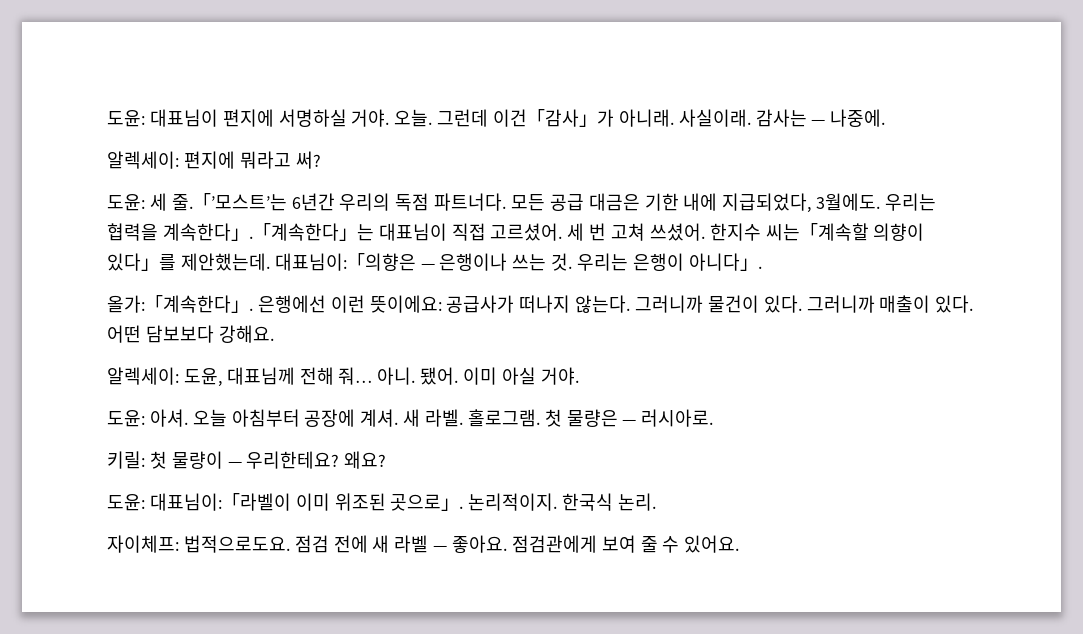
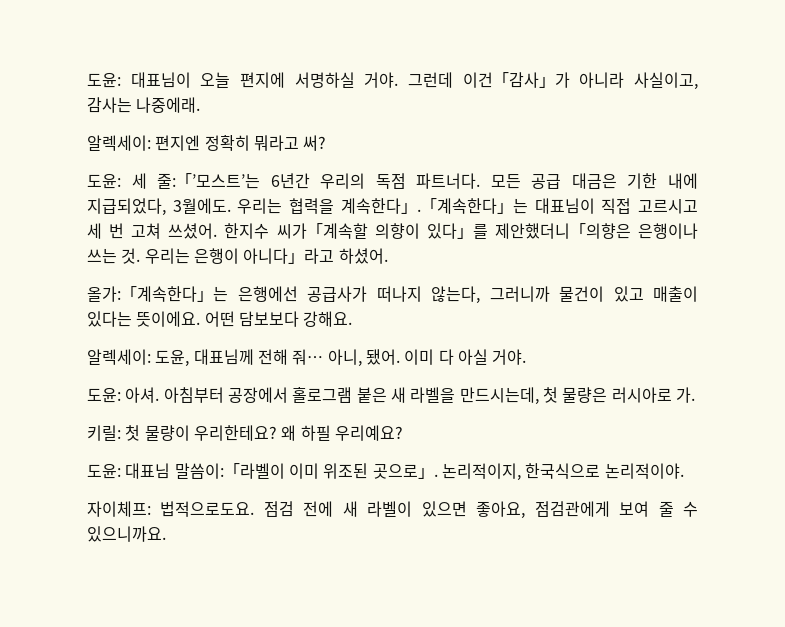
(218, 118) none -> [200,72,231,88] 오늘
[394,109,433,127] 오늘. -> (399, 80) none
[618,109,886,127] [107,151,235,169] 아니래. 사실이래. 감사는 — 나중에. // 알렉세이: 편지에 -> [579,72,698,90] [87,97,201,113] [87,135,250,151] 아니라 사실이고, 감사는 나중에래. // 알렉세이: 편지엔 정확히
[171,194,193,211] 줄. -> [157,173,177,189] 줄:
[490,223,563,241] 고르셨어. -> [638,199,698,214] 고르시고
[765,224,800,241] 씨는 -> [276,223,307,239] 씨가
[180,253,435,271] 제안했는데. 대표님이:「의향은 — -> [494,223,631,239] 제안했더니「의향은
[757,266,762,269] . -> [304,248,388,264] 라고 하셨어.
[249,295,442,313] . 은행에선 이런 뜻이에요: -> [213,286,298,302] 는 은행에선
[575,295,631,313] 않는다. -> [431,286,480,304] 않는다,
[763,295,974,313] 있다. 그러니까 매출이 있다. -> [613,286,698,302] [87,311,201,327] 있고 매출이 있다는 뜻이에요.
[377,367,416,385] 아니. -> [327,349,362,367] 아니,
(498, 376) none -> [438,349,454,365] 다
[192,409,714,427] 오늘 아침부터 공장에 계셔. 새 라벨. 홀로그램. 첫 물량은 — 러시아로. -> [163,387,695,405] 아침부터 공장에서 홀로그램 붙은 새 라벨을 만드시는데, 첫 물량은 러시아로 가.
[227,451,387,469] [107,493,222,511] — 우리한테요? 왜요? // 도윤: 대표님이: -> [193,425,403,441] [87,463,224,479] 우리한테요? 왜 하필 우리예요? // 도윤: 대표님 말씀이:
[468,493,657,511] 논리적이지. 한국식 논리. -> [441,463,684,481] 논리적이지, 한국식으로 논리적이야.
[394,535,508,553] 라벨 — 좋아요. -> [367,501,526,519] 라벨이 있으면 좋아요,
[684,535,740,553] 있어요. -> [87,526,166,542] 있으니까요.

